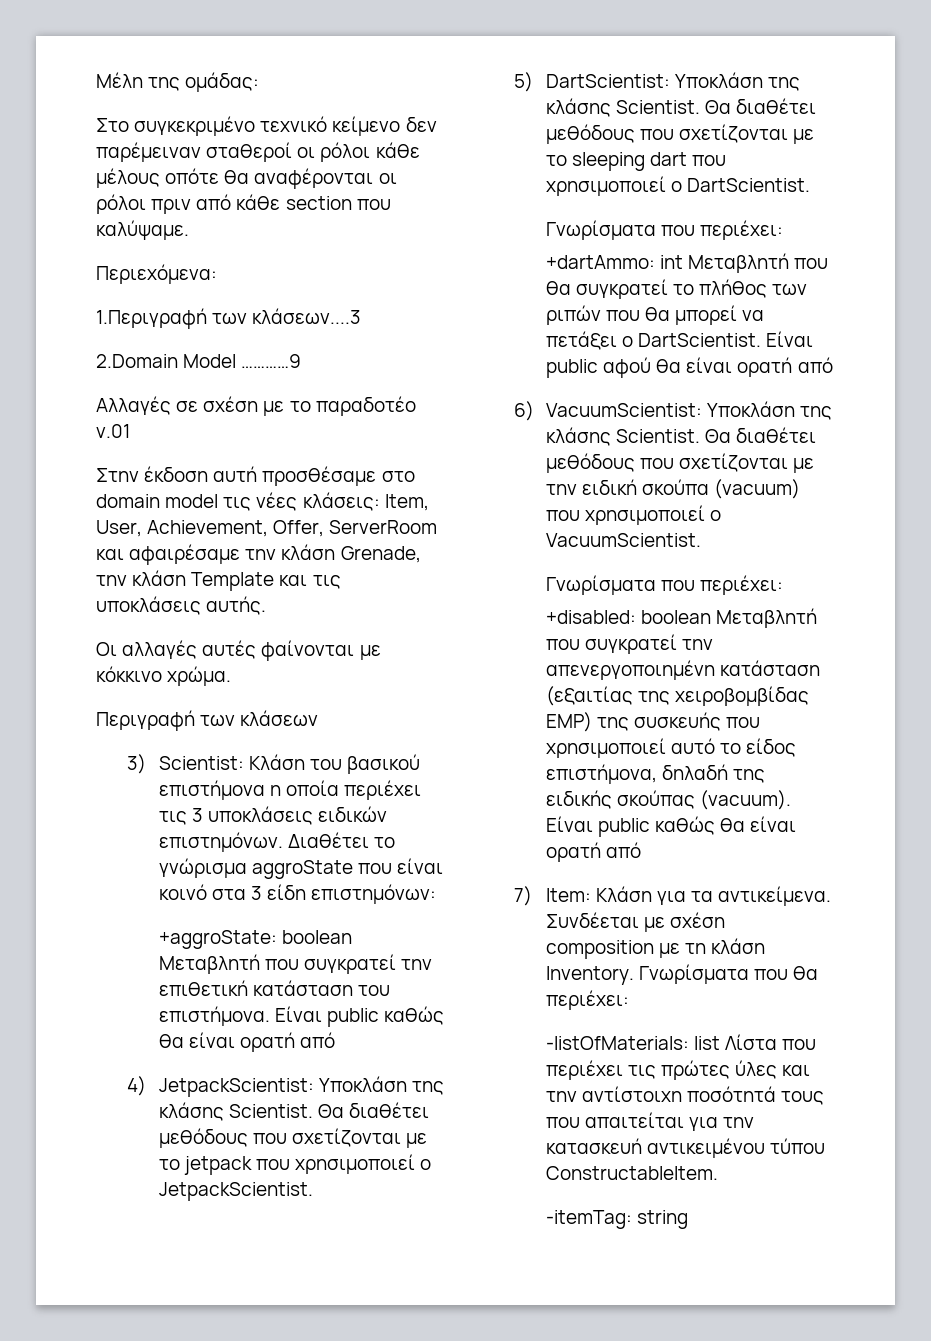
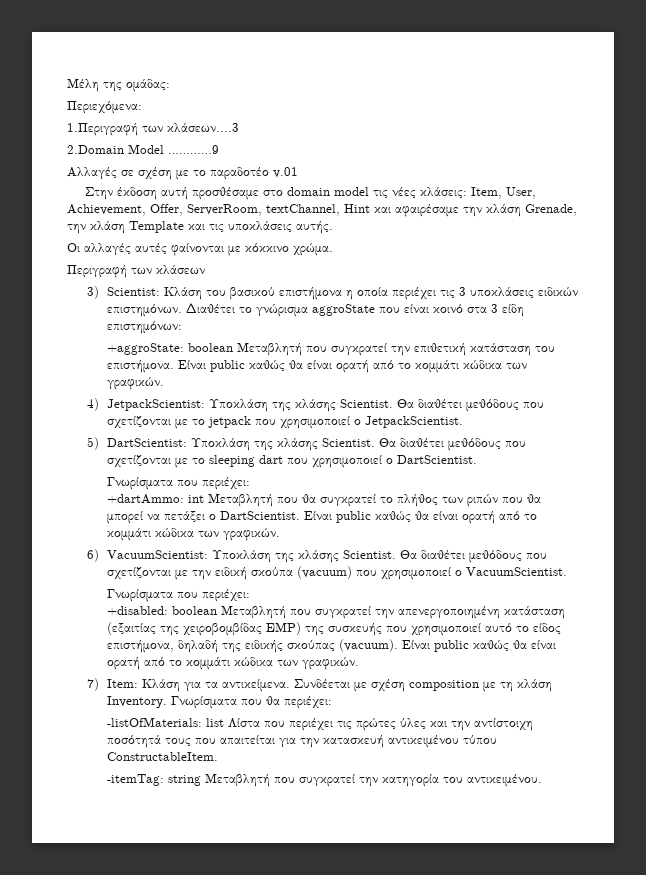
[96,116,437,136] [96,142,420,162] [96,168,397,189] [96,194,391,214] [96,220,189,240] // Στο συγκεκριμένο τεχνικό κείμενο δεν παρέμειναν σταθεροί οι ρόλοι κάθε μέλους οπότε θα αναφέρονται οι ρόλοι πριν από κάθε section που καλύψαμε. -> (170, 85) none
[329,520,438,534] ServerRoom -> [187,204,370,216] ServerRoom, textChannel, Hint
(336, 1040) none -> [398,360,528,373] [107,377,165,390] το κομμάτι κώδικα των γραφικών.
[603,357,833,378] αφού θα είναι ορατή από -> [375,511,538,524] [107,528,281,541] καθώς θα είναι ορατή από το κομμάτι κώδικα των γραφικών.
(642, 850) none -> [169,657,360,670] το κομμάτι κώδικα των γραφικών.
(689, 1219) none -> [205,773,543,787] Μεταβλητή που συγκρατεί την κατηγορία του αντικειμένου.

